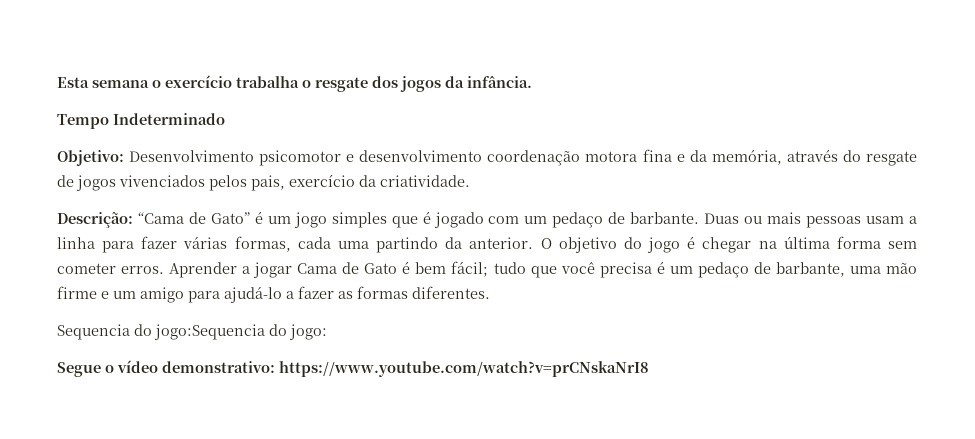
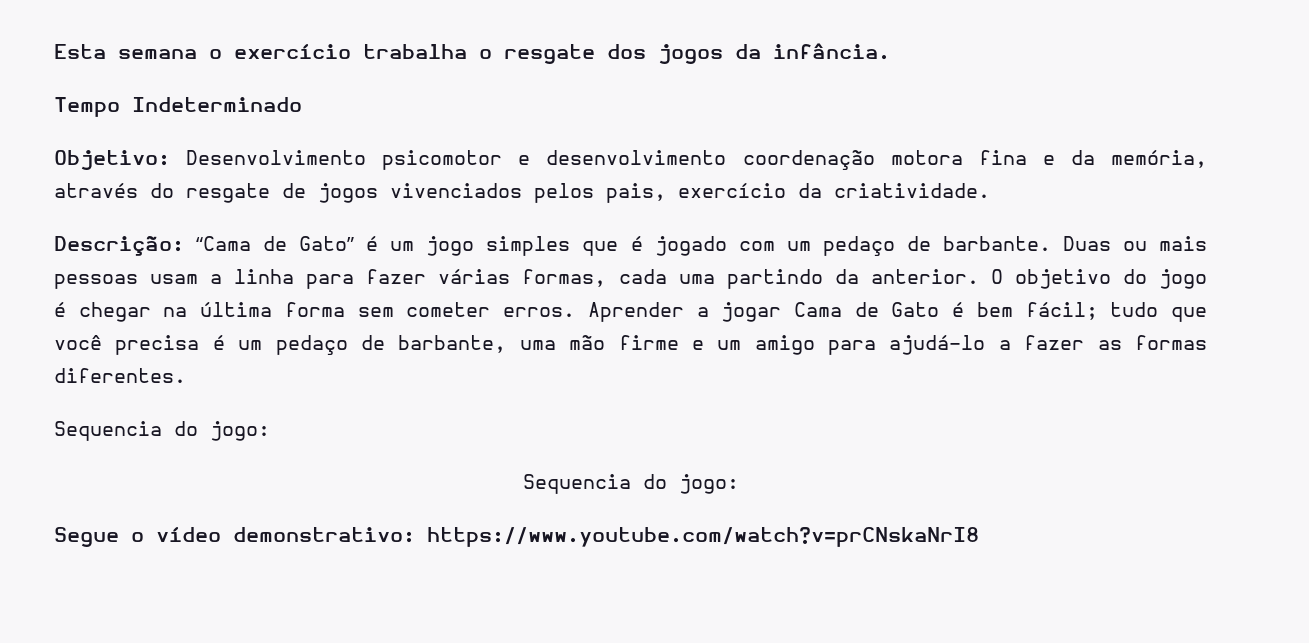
[154,324,265,340] jogo:Sequencia -> [210,421,270,441] [522,474,631,494] jogo: // Sequencia

